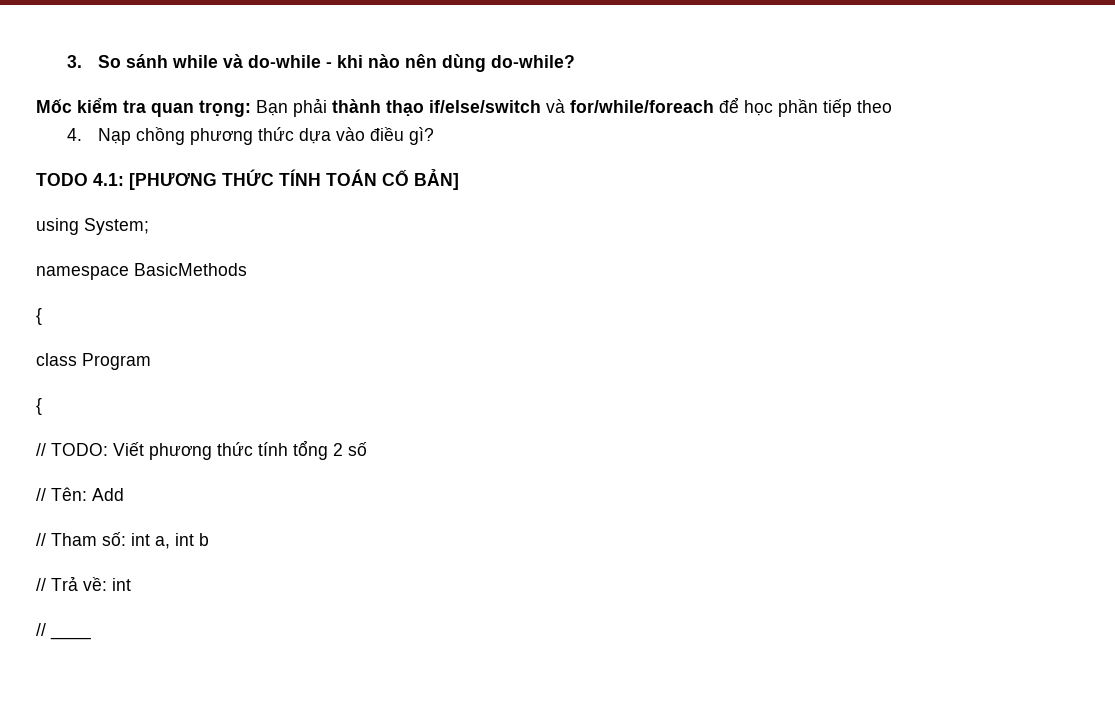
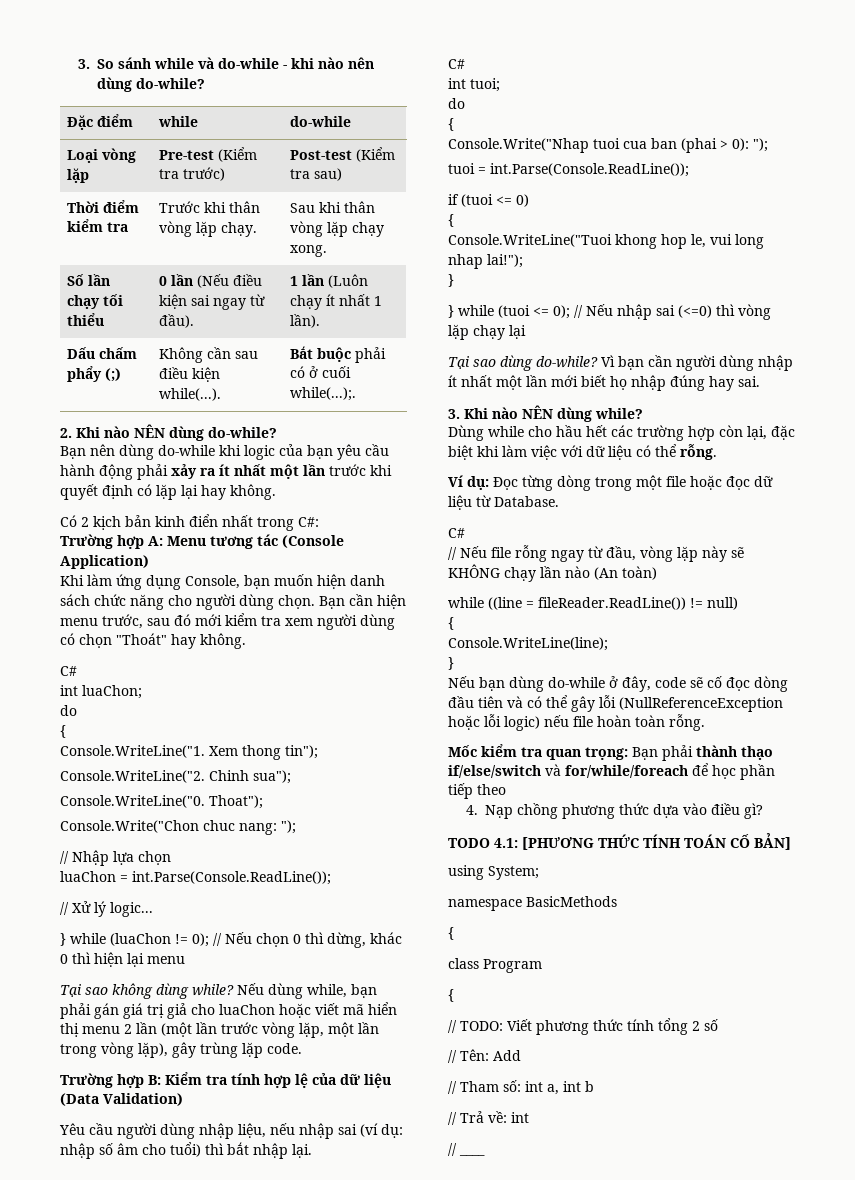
(576, 61) none -> [67,114,134,130] [158,116,199,127] [290,116,352,127] [67,148,137,163] [67,168,90,183] [159,147,258,162] [159,167,226,181] [290,147,396,162] [290,168,343,181] [67,200,140,213] [67,219,129,232] [159,201,261,213] [159,221,258,237] [290,201,376,213] [290,221,385,237] [290,245,328,257] [67,274,111,286] [67,294,124,309] [67,313,105,326] [159,274,263,288] [159,294,266,310] [159,314,195,328] [290,274,369,288] [290,294,383,310] [290,314,321,328] [67,347,138,359] [67,366,122,382] [159,347,259,363] [159,367,221,382] [159,388,222,401] [290,346,387,363] [290,366,352,378] [290,387,357,401] [60,424,277,441] [60,444,389,460] [60,464,392,480] [60,484,276,500] [60,514,319,531] [60,534,344,549] [60,555,149,569] [60,574,385,590] [60,594,406,610] [60,613,395,630] [60,633,246,649] [60,666,77,676] [60,685,142,699] [60,705,77,716] [60,725,66,738] [60,745,318,760] [60,770,291,784] [60,795,263,809] [60,820,296,835] [60,850,171,866] [60,871,331,885] [60,901,153,917] [60,932,402,948] [60,952,185,967] [60,983,377,999] [60,1002,397,1019] [60,1022,379,1038] [60,1042,302,1058] [60,1072,391,1088] [60,1093,183,1106] [59,1123,403,1139] [60,1142,312,1159] [448,59,465,69] [448,78,500,92] [448,98,465,109] [448,118,454,131] [448,138,768,153] [448,163,689,177] [448,194,529,207] [448,214,454,227] [448,234,764,249] [448,254,523,269] [448,274,454,287] [448,304,771,320] [448,324,526,340] [448,355,793,371] [448,375,760,391] [448,405,643,422] [448,425,795,441] [448,444,717,460] [448,475,773,491] [448,495,559,510] [448,528,465,538] [448,545,744,562] [448,564,657,582] [448,597,738,610] [448,617,454,630] [448,637,608,651] [448,657,454,670] [448,676,788,692] [448,695,783,712] [448,714,705,731] // Đặc điểm | while | do-while // Loại vòng lặp | Pre-test (Kiểm tra trước) | Post-test (Kiểm tra sau) // Thời điểm kiểm tra | Trước khi thân vòng lặp chạy. | Sau khi thân vòng lặp chạy xong. // Số lần chạy tối thiểu | 0 lần (Nếu điều kiện sai ngay từ đầu). | 1 lần (Luôn chạy ít nhất 1 lần). // Dấu chấm phẩy (;) | Không cần sau điều kiện while(...). | Bắt buộc phải có ở cuối while(...);. // 2. Khi nào NÊN dùng do-while? // Bạn nên dùng do-while khi logic của bạn yêu cầu hành động phải xảy ra ít nhất một lần trước khi quyết định có lặp lại hay không. // Có 2 kịch bản kinh điển nhất trong C#: // Trường hợp A: Menu tương tác (Console Application) // Khi làm ứng dụng Console, bạn muốn hiện danh sách chức năng cho người dùng chọn. Bạn cần hiện menu trước, sau đó mới kiểm tra xem người dùng có chọn "Thoát" hay không. // C# // int luaChon; // do // { // Console.WriteLine("1. Xem thong tin"); // Console.WriteLine("2. Chinh sua"); // Console.WriteLine("0. Thoat"); // Console.Write("Chon chuc nang: "); // // Nhập lựa chọn // luaChon = int.Parse(Console.ReadLine()); // // Xử lý logic... // } while (luaChon != 0); // Nếu chọn 0 thì dừng, khác 0 thì hiện lại menu // Tại sao không dùng while? Nếu dùng while, bạn phải gán giá trị giả cho luaChon hoặc viết mã hiển thị menu 2 lần (một lần trước vòng lặp, một lần trong vòng lặp), gây trùng lặp code. // Trường hợp B: Kiểm tra tính hợp lệ của dữ liệu (Data Validation) // Yêu cầu người dùng nhập liệu, nếu nhập sai (ví dụ: nhập số âm cho tuổi) thì bắt nhập lại. // C# // int tuoi; // do // { // Console.Write("Nhap tuoi cua ban (phai > 0): "); // tuoi = int.Parse(Console.ReadLine()); // if (tuoi <= 0) // { // Console.WriteLine("Tuoi khong hop le, vui long nhap lai!"); // } // } while (tuoi <= 0); // Nếu nhập sai (<=0) thì vòng lặp chạy lại // Tại sao dùng do-while? Vì bạn cần người dùng nhập ít nhất một lần mới biết họ nhập đúng hay sai. // 3. Khi nào NÊN dùng while? // Dùng while cho hầu hết các trường hợp còn lại, đặc biệt khi làm việc với dữ liệu có thể rỗng. // Ví dụ: Đọc từng dòng trong một file hoặc đọc dữ liệu từ Database. // C# // // Nếu file rỗng ngay từ đầu, vòng lặp này sẽ KHÔNG chạy lần nào (An toàn) // while ((line = fileReader.ReadLine()) != null) // { // Console.WriteLine(line); // } // Nếu bạn dùng do-while ở đây, code sẽ cố đọc dòng đầu tiên và có thể gây lỗi (NullReferenceException hoặc lỗi logic) nếu file hoàn toàn rỗng.

